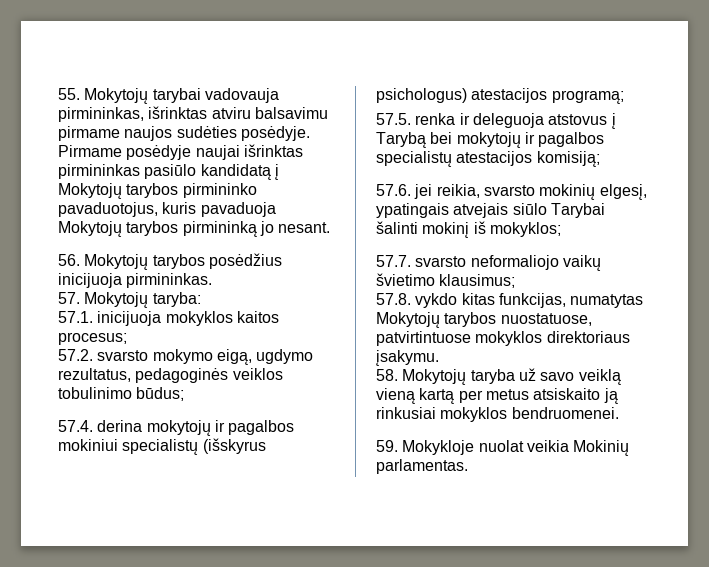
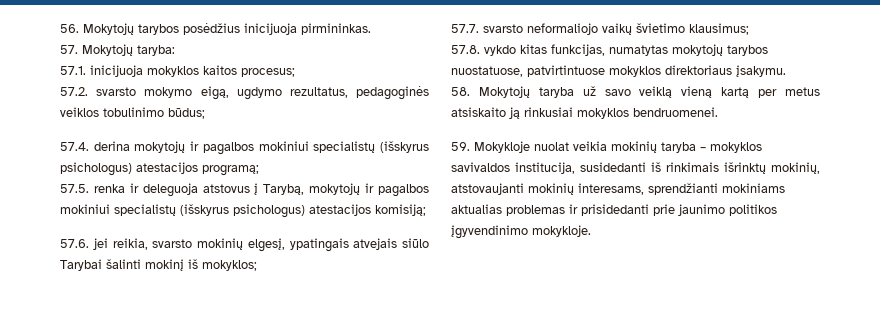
[58,88,279,104] [58,106,328,122] [58,126,310,141] [58,144,303,160] [58,164,279,180] [58,183,257,199] [58,202,276,217] [58,221,331,237] 55. Mokytojų tarybai vadovauja pirmininkas, išrinktas atviru balsavimu pirmame naujos sudėties posėdyje. Pirmame posėdyje naujai išrinktas pirmininkas pasiūlo kandidatą į Mokytojų tarybos pirmininko pavaduotojus, kuris pavaduoja Mokytojų tarybos pirmininką jo nesant. // -> (60, 28) none
[376,132,605,148] [376,151,452,167] Tarybą bei mokytojų ir pagalbos specialistų -> [263,183,429,197] [60,204,305,218] Tarybą, mokytojų ir pagalbos mokiniui specialistų (išskyrus psichologus)
[376,312,440,328] Mokytojų -> [672,44,723,56] mokytojų
[573,440,630,456] [376,459,468,474] Mokinių parlamentas. -> [611,141,762,153] [451,162,820,174] [451,183,785,195] [451,204,777,216] [451,225,591,239] mokinių taryba – mokyklos savivaldos institucija, susidedanti iš rinkimais išrinktų mokinių, atstovaujanti mokinių interesams, sprendžianti mokiniams aktualias problemas ir prisidedanti prie jaunimo politikos įgyvendinimo mokykloje.

